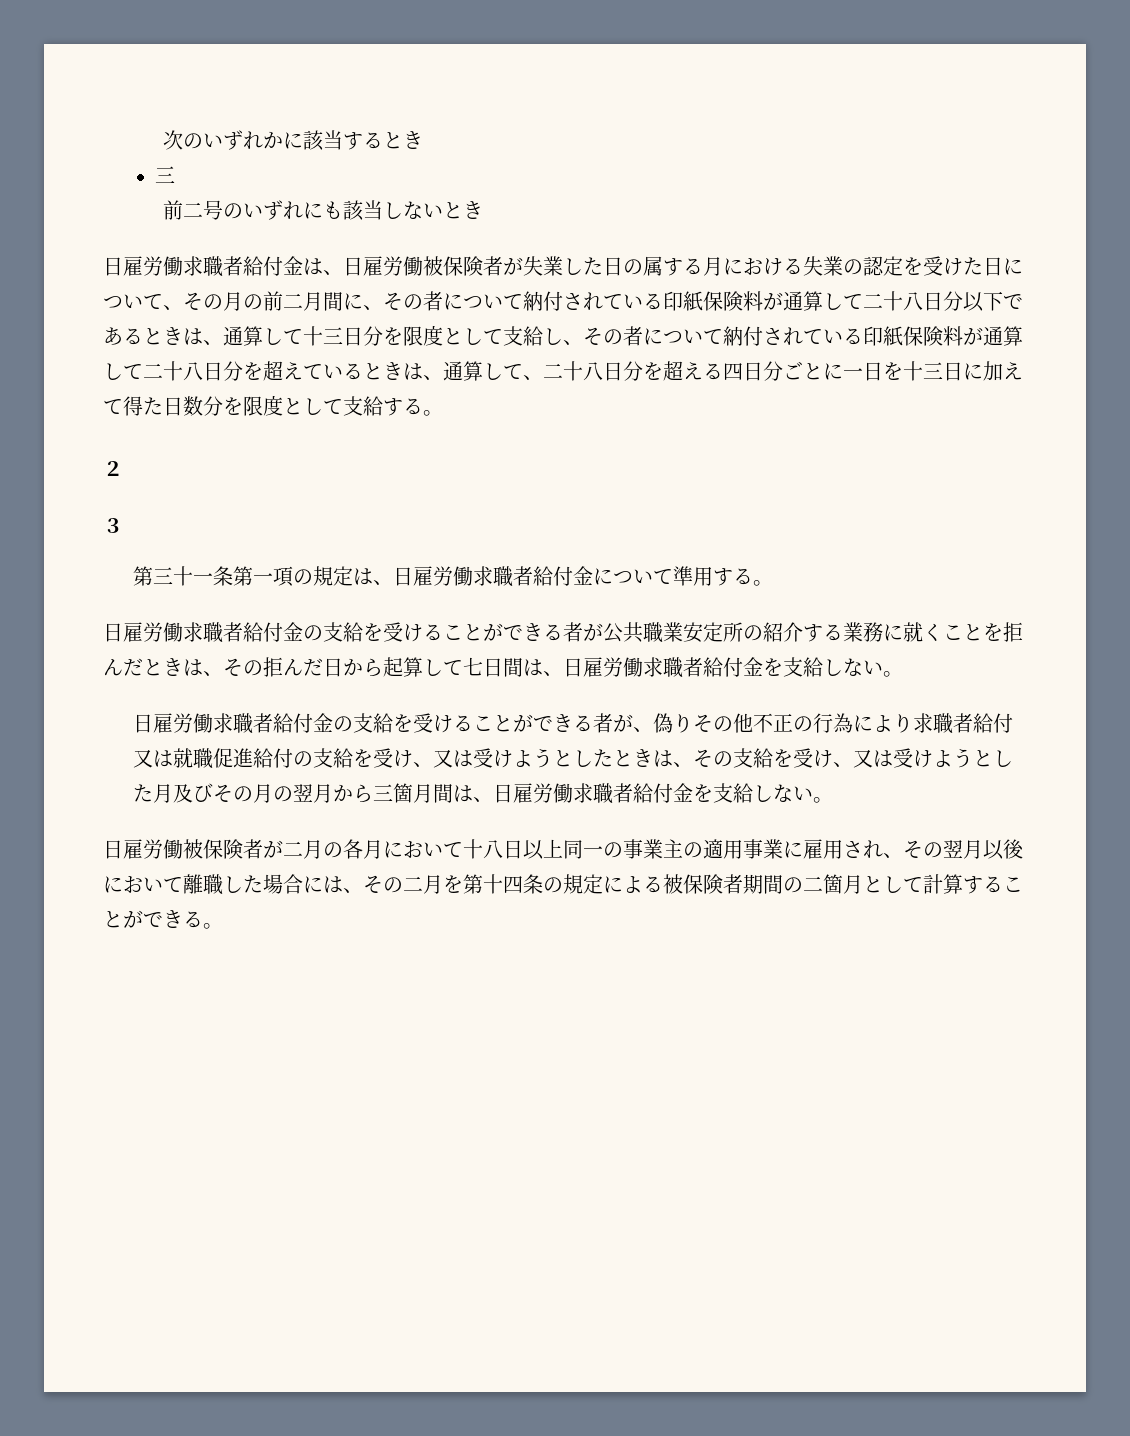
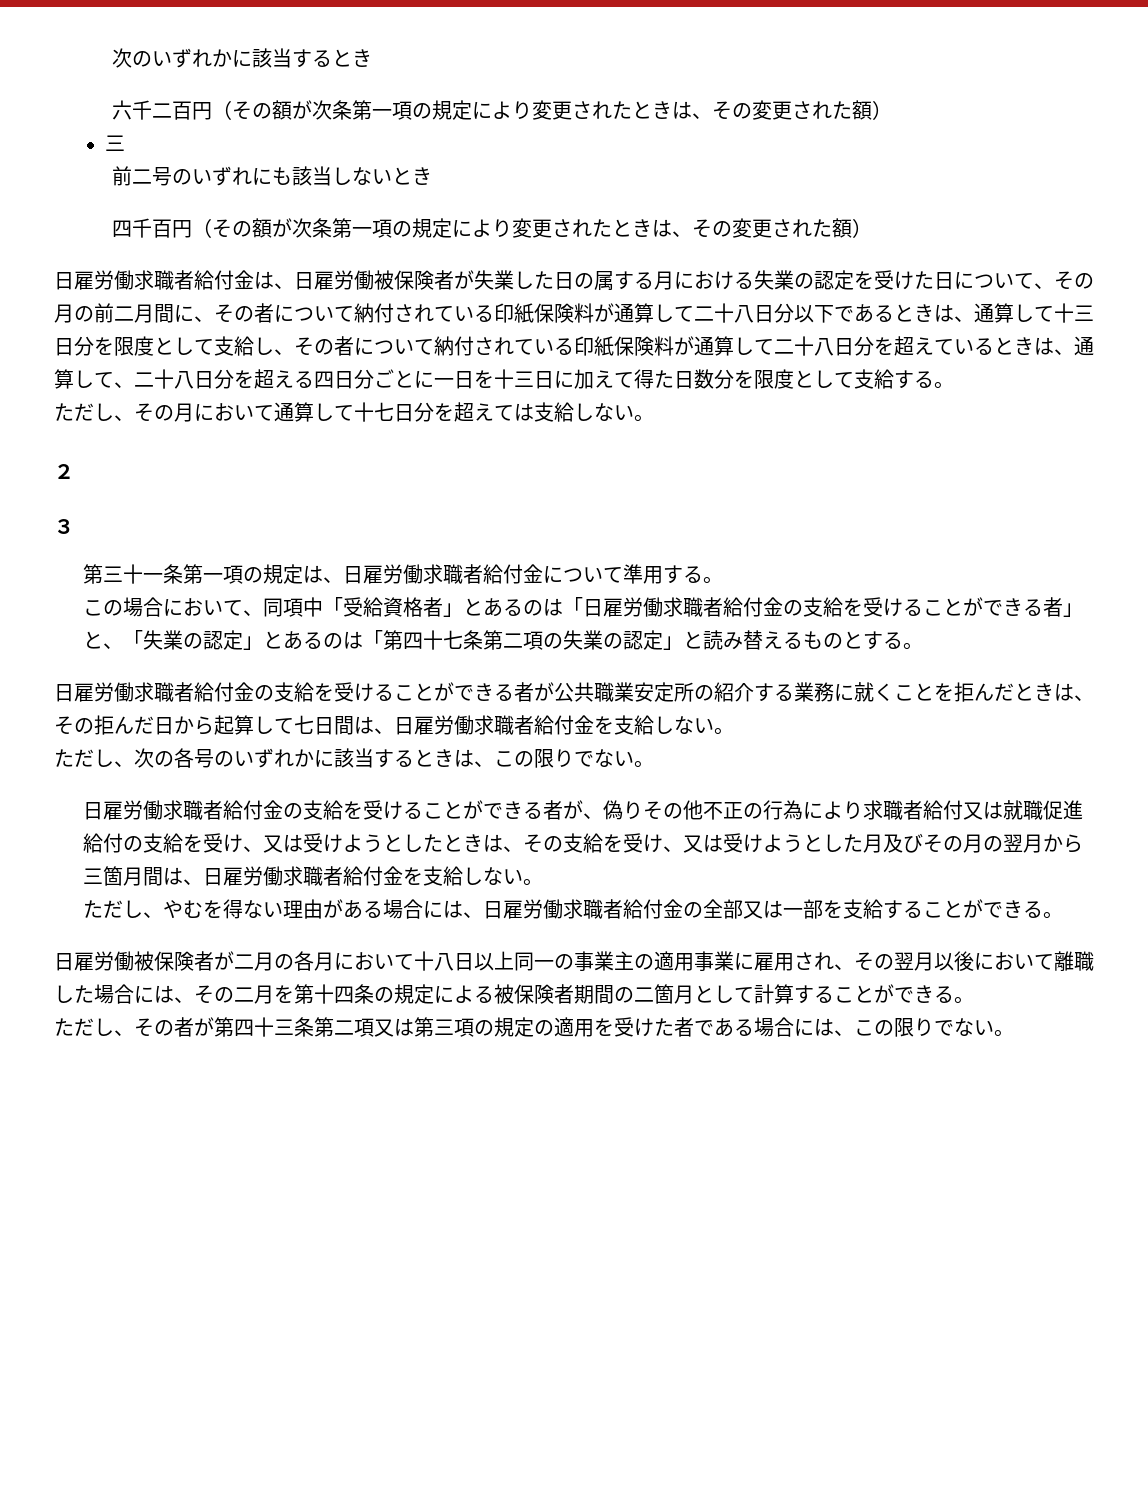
(423, 140) none -> [111,100,892,120] // 六千二百円（その額が次条第一項の規定により変更されたときは、その変更された額）
(483, 210) none -> [111,218,872,238] // 四千百円（その額が次条第一項の規定により変更されたときは、その変更された額）
(443, 413) none -> [54,402,654,422] // ただし、その月において通算して十七日分を超えては支給しない。
(773, 583) none -> [82,597,1083,617] [82,630,923,650] // この場合において、同項中「受給資格者」とあるのは「日雇労働求職者給付金の支給を受けることができる者」と、「失業の認定」とあるのは「第四十七条第二項の失業の認定」と読み替えるものとする。
(903, 674) none -> [54,748,654,768] // ただし、次の各号のいずれかに該当するときは、この限りでない。
(833, 800) none -> [82,899,1063,919] // ただし、やむを得ない理由がある場合には、日雇労働求職者給付金の全部又は一部を支給することができる。
(223, 926) none -> [54,1017,1014,1037] // ただし、その者が第四十三条第二項又は第三項の規定の適用を受けた者である場合には、この限りでない。

